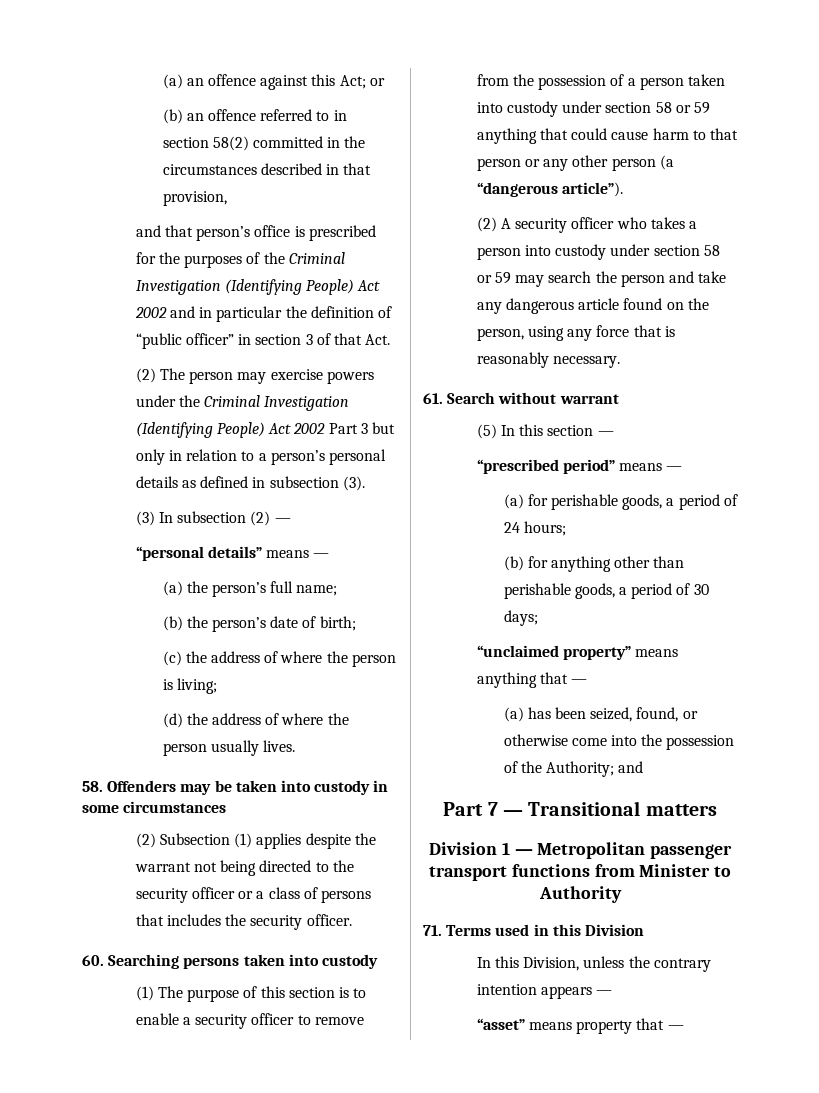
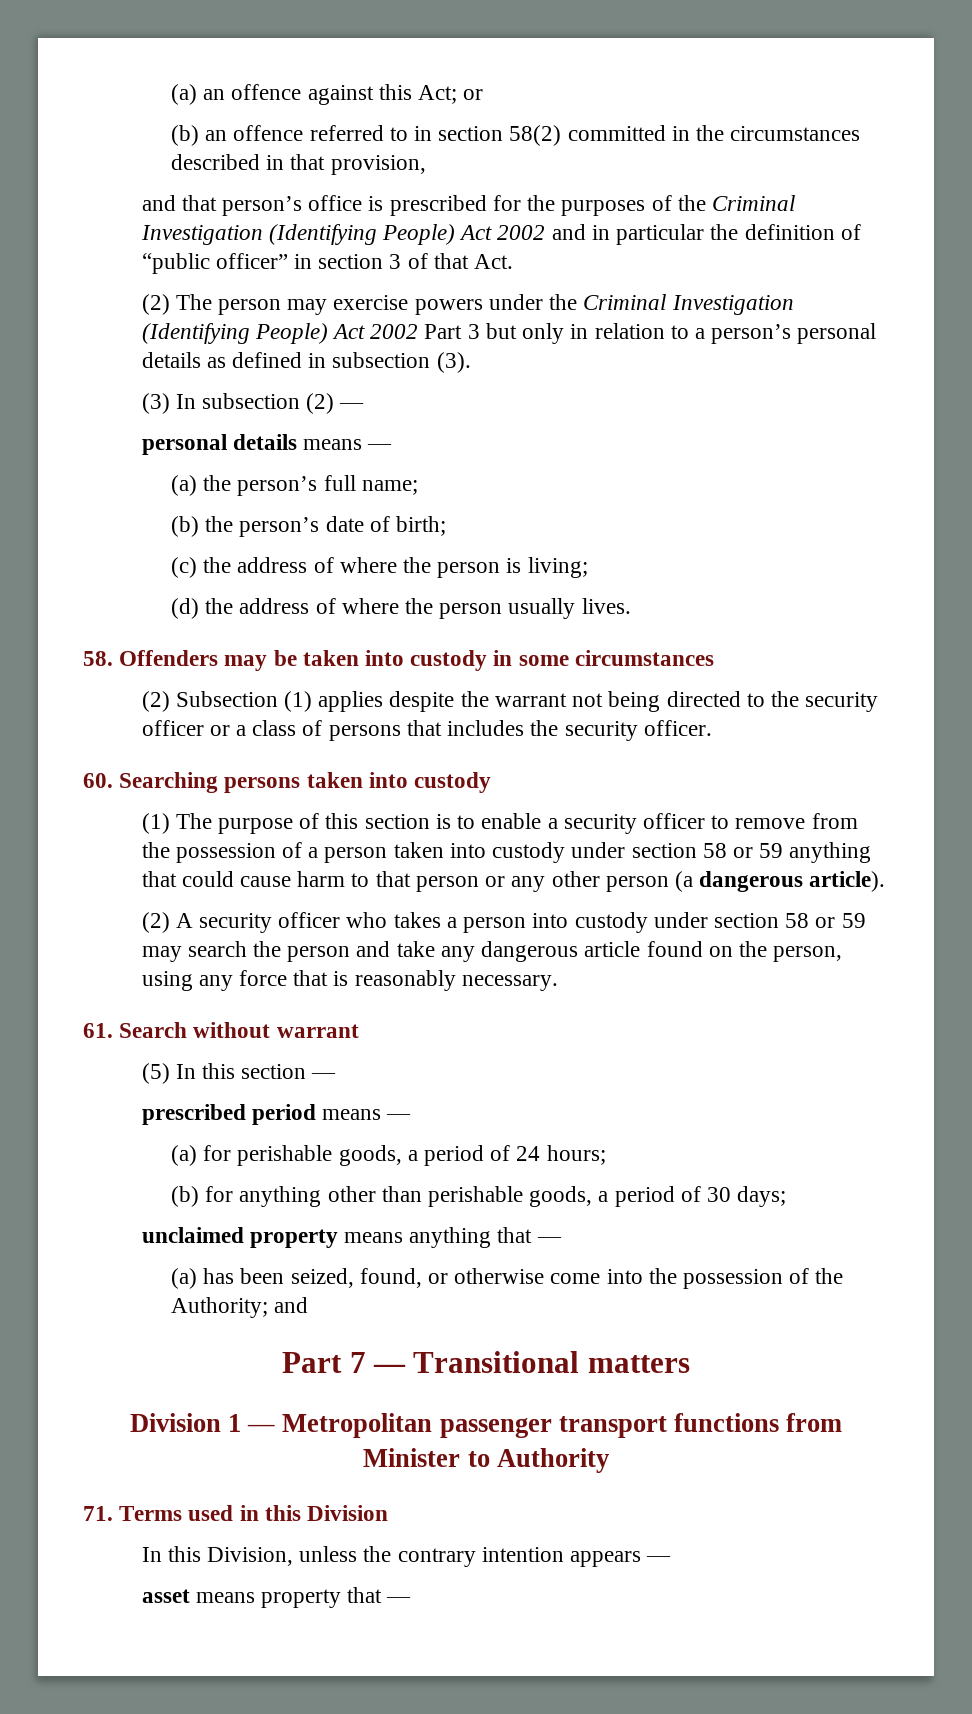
[135,546,262,561] “personal details” -> [141,434,297,455] personal details
[476,182,623,197] “dangerous article”). -> [699,871,886,892] dangerous article).
[476,459,615,474] “prescribed period” -> [141,1104,316,1125] prescribed period
[476,645,631,660] “unclaimed property” -> [141,1227,338,1248] unclaimed property
[476,1018,525,1030] “asset” -> [141,1589,190,1603] asset

